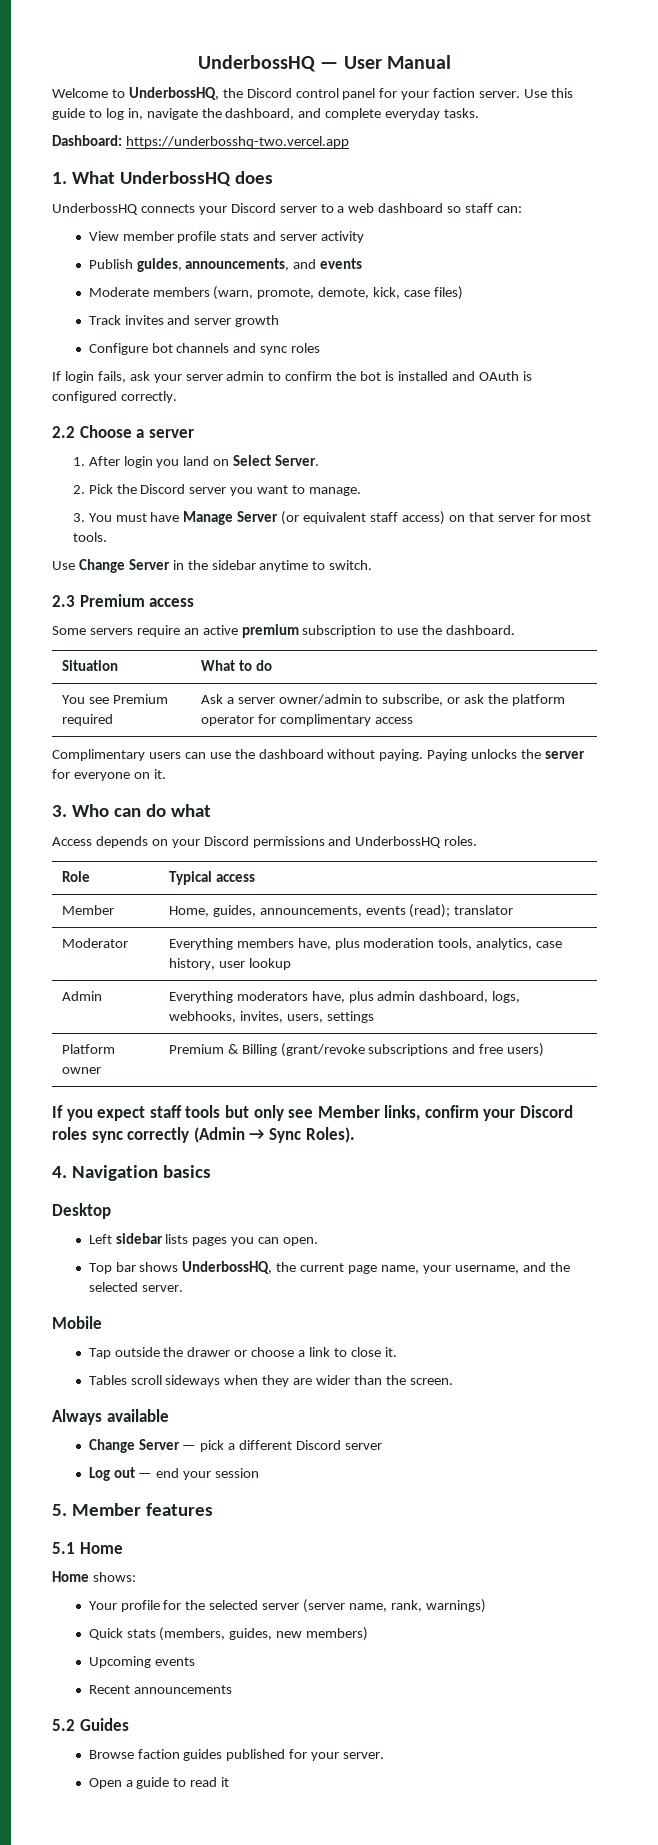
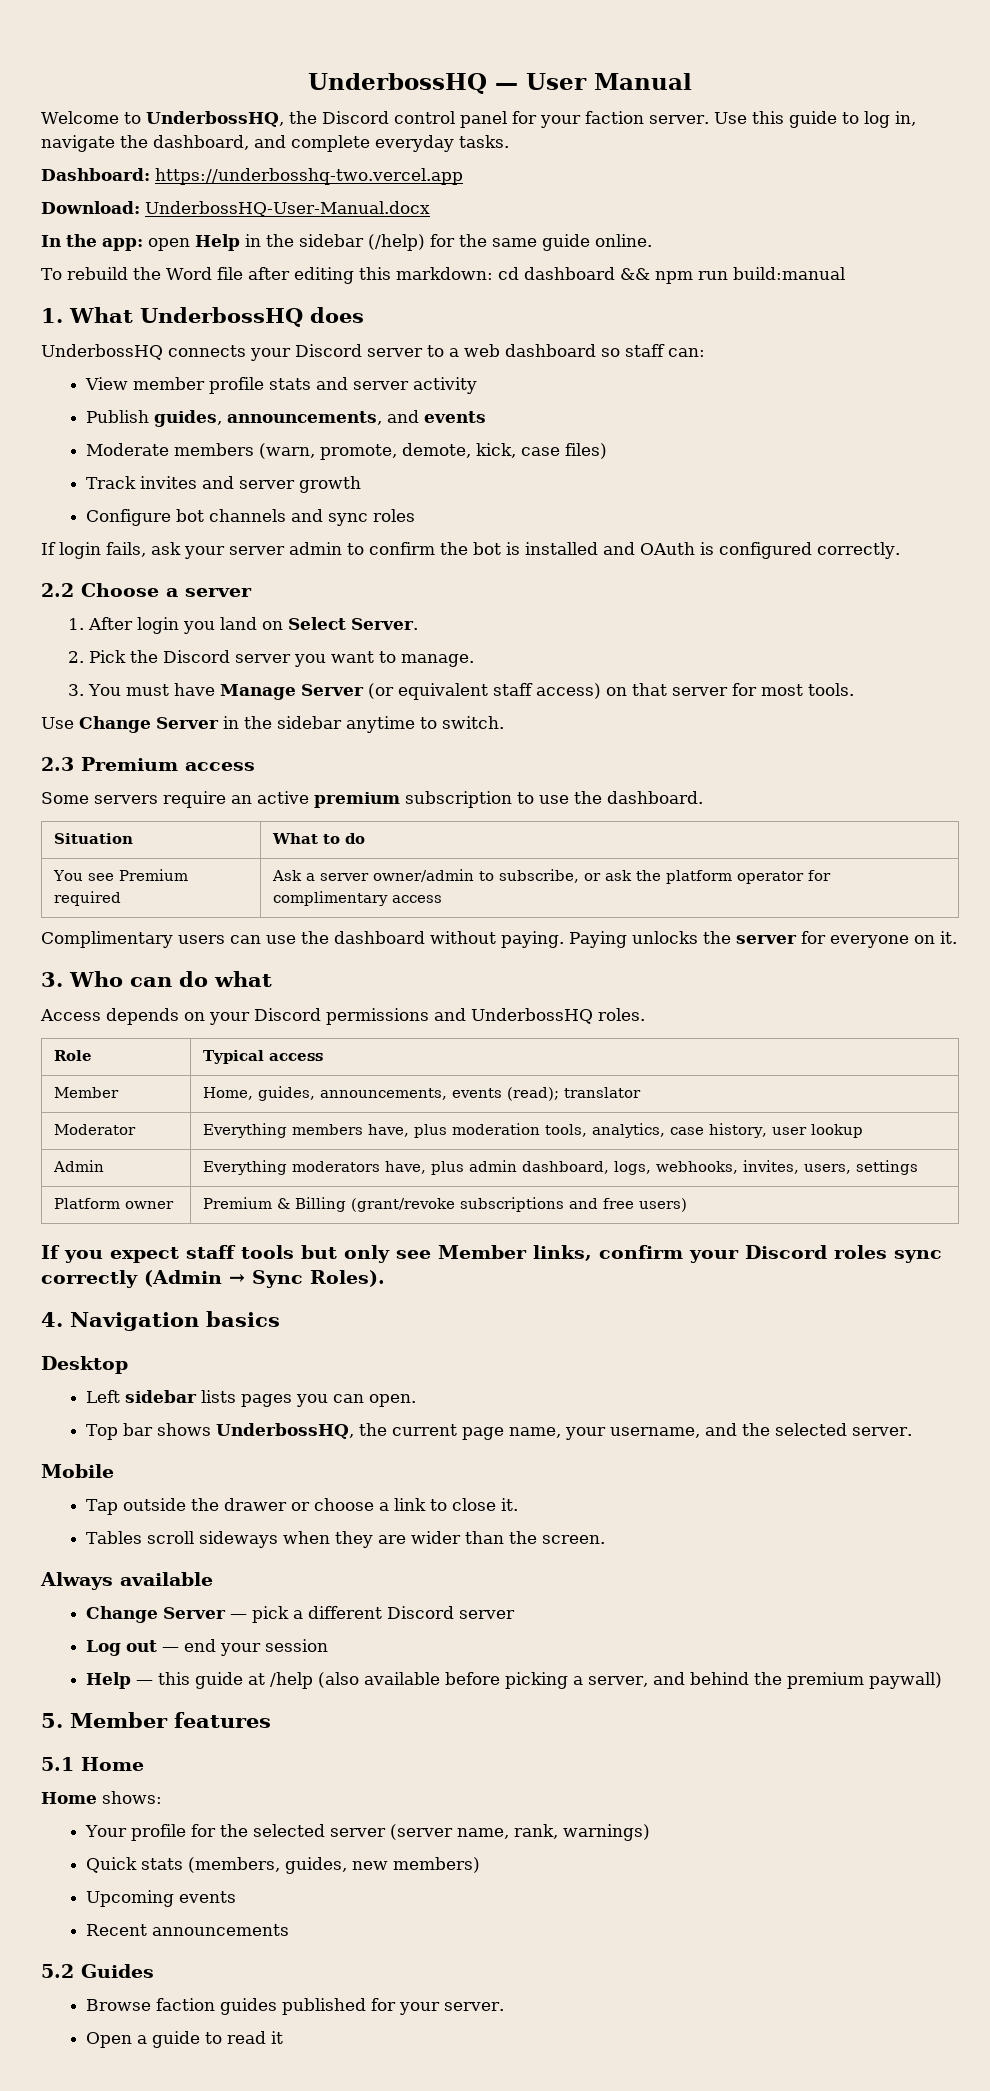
(349, 142) none -> [41,201,430,217] [41,234,652,251] [41,267,845,284] // Download: UnderbossHQ-User-Manual.docx // In the app: open Help in the sidebar (/help) for the same guide online. // To rebuild the Word file after editing this markdown: cd dashboard && npm run build:manual
(260, 1473) none -> [86,1672,943,1689] // Help — this guide at /help (also available before picking a server, and behind the premium paywall)

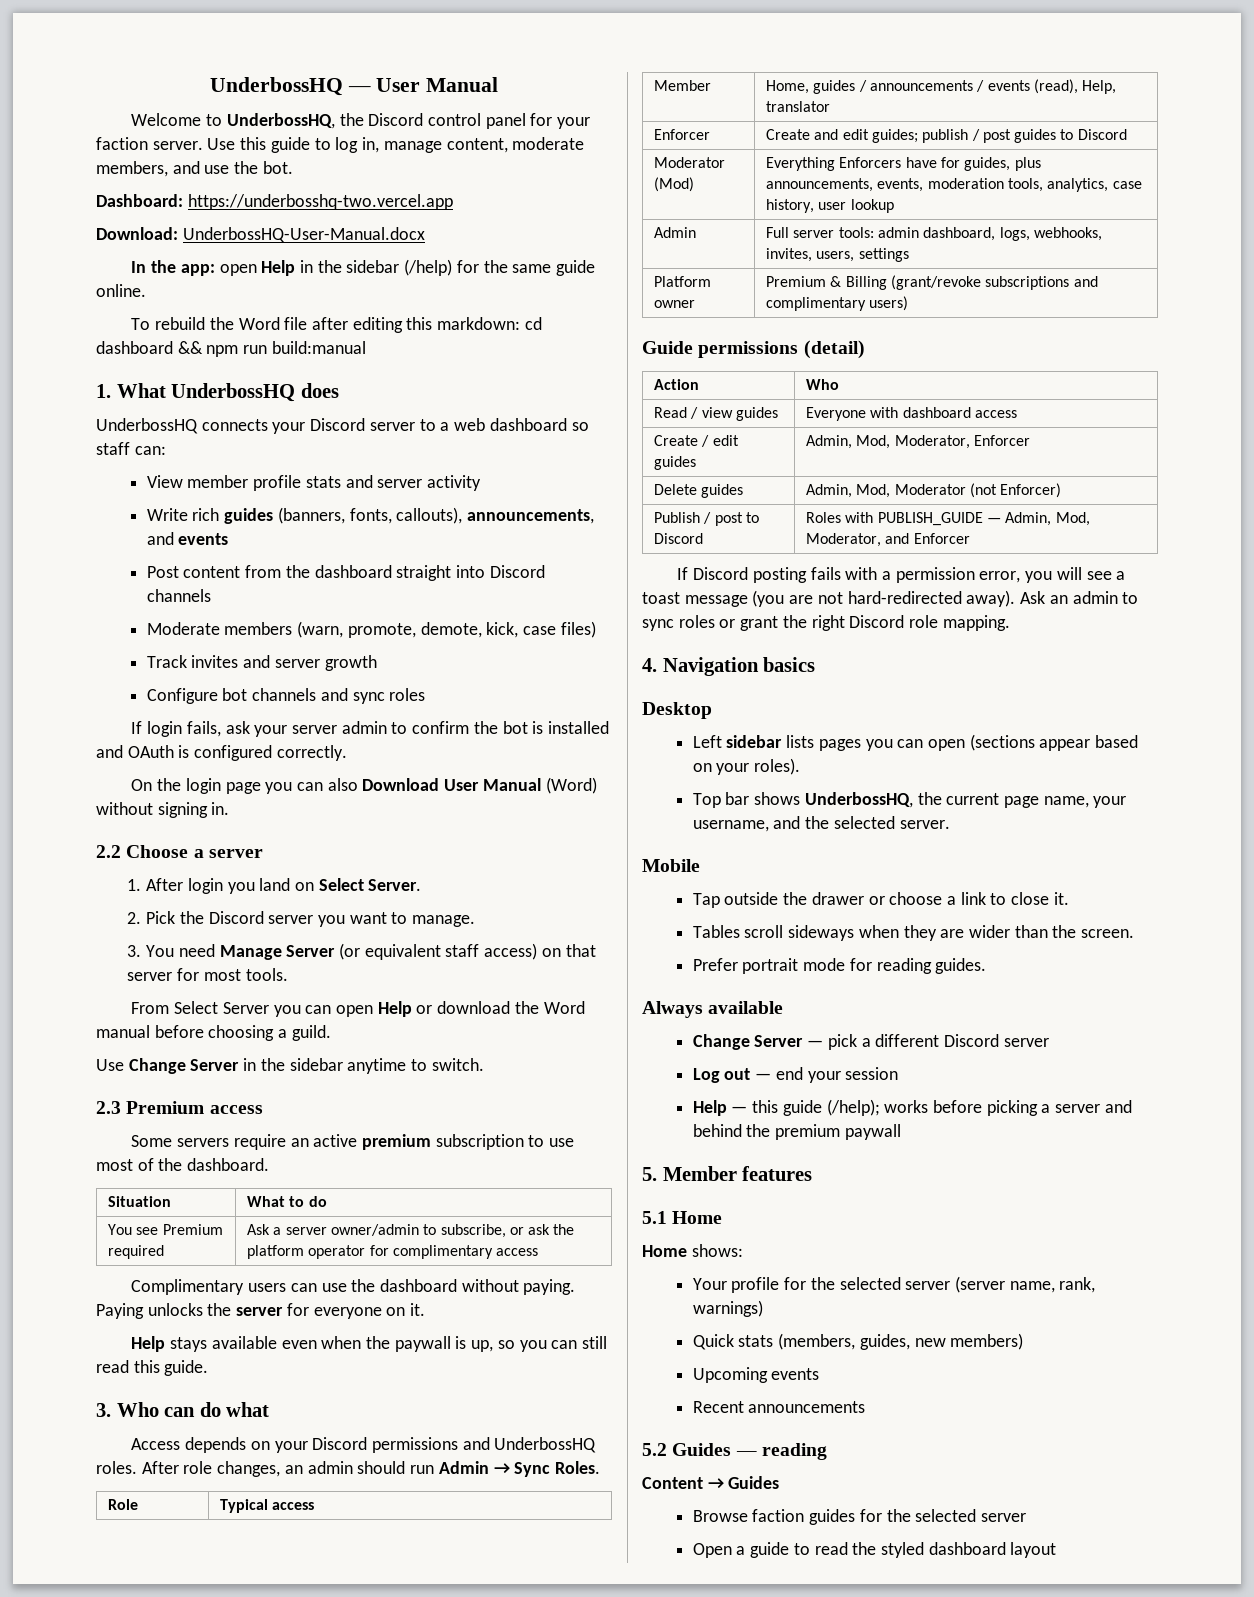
[41,135,509,152] navigate the dashboard, and complete everyday tasks. -> [383,137,585,153] [96,161,293,177] manage content, moderate members, and use the bot.
[86,410,487,427] Publish guides, announcements, and events -> [146,507,594,524] [146,532,229,545] [146,565,545,581] [146,589,211,602] Write rich guides (banners, fonts, callouts), announcements, and events // Post content from the dashboard straight into Discord channels
(900, 550) none -> [131,777,597,794] [96,802,230,818] // On the login page you can also Download User Manual (Word) without signing in.
[125,683,215,696] must have -> [178,944,215,957] need
(854, 689) none -> [131,1001,585,1017] [96,1025,331,1041] // From Select Server you can open Help or download the Word manual before choosing a guild.
(569, 799) none -> [96,1158,154,1171] most of
(957, 937) none -> [131,1336,608,1352] [96,1360,209,1376] // Help stays available even when the paywall is up, so you can still read this guide.
(645, 1014) none -> [141,1461,600,1477] After role changes, an admin should run Admin → Sync Roles.
[257,1086,641,1101] [53,1124,136,1135] [202,1123,447,1138] guides, announcements, events (read); translator // Moderator | Everything members have, plus -> [813,79,1117,94] [765,101,830,112] [653,129,710,140] [765,129,1127,143] [653,157,725,168] [653,177,694,192] [765,157,1041,171] [765,178,924,192] guides / announcements / events (read), Help, translator // Enforcer | Create and edit guides; publish / post guides to Discord // Moderator (Mod) | Everything Enforcers have for guides, plus announcements, events,
[202,1160,464,1175] Everything moderators have, plus -> [765,227,874,238] Full server tools:
[602,1198,634,1209] free -> [765,297,866,311] complimentary
[41,1245,942,1263] [41,1270,385,1288] If you expect staff tools but only see Member links, confirm your Discord roles sync correctly (Admin → Sync Roles). -> [642,340,865,359] [653,379,699,390] [805,379,839,390] [653,407,778,421] [805,407,1017,421] [653,435,739,447] [653,456,696,470] [805,435,1030,449] [653,484,744,498] [805,483,1062,498] [653,512,759,526] [653,533,703,544] [805,512,1090,526] [805,533,970,547] [677,567,1126,583] [642,590,1139,607] [642,615,1010,631] Guide permissions (detail) // Action | Who // Read / view guides | Everyone with dashboard access // Create / edit guides | Admin, Mod, Moderator, Enforcer // Delete guides | Admin, Mod, Moderator (not Enforcer) // Publish / post to Discord | Roles with PUBLISH_GUIDE — Admin, Mod, Moderator, and Enforcer // If Discord posting fails with a permission error, you will see a toast message (you are not hard-redirected away). Ask an admin to sync roles or grant the right Discord role mapping.
[369,1394,417,1407] open. -> [927,734,1139,751] [692,758,801,775] open (sections appear based on your roles).
(606, 1539) none -> [692,958,987,974] // Prefer portrait mode for reading guides.
[248,1672,441,1689] at /help (also available -> [826,1099,929,1116] (/help); works
[588,1676,649,1687] server, -> [1055,1104,1101,1113] server
[869,1672,943,1689] paywall) -> [844,1124,901,1140] paywall
(154, 1971) none -> [735,1443,827,1460] [642,1476,780,1489] — reading // Content → Guides
[282,1998,505,2015] published for your server. -> [859,1509,1026,1522] for the selected server
[271,2031,284,2044] it -> [852,1542,1057,1558] the styled dashboard layout

